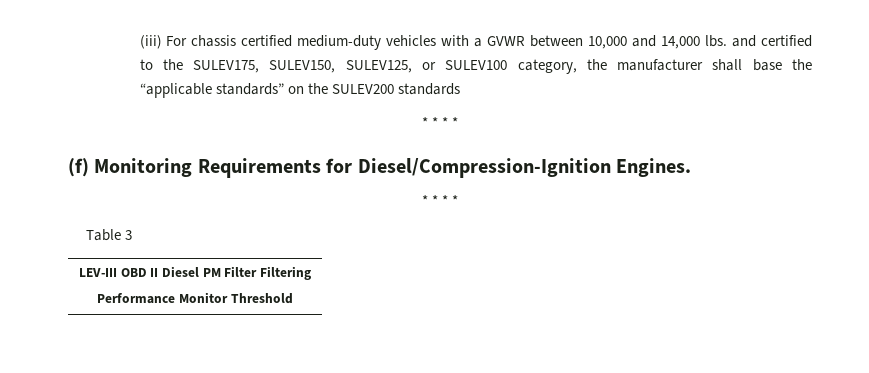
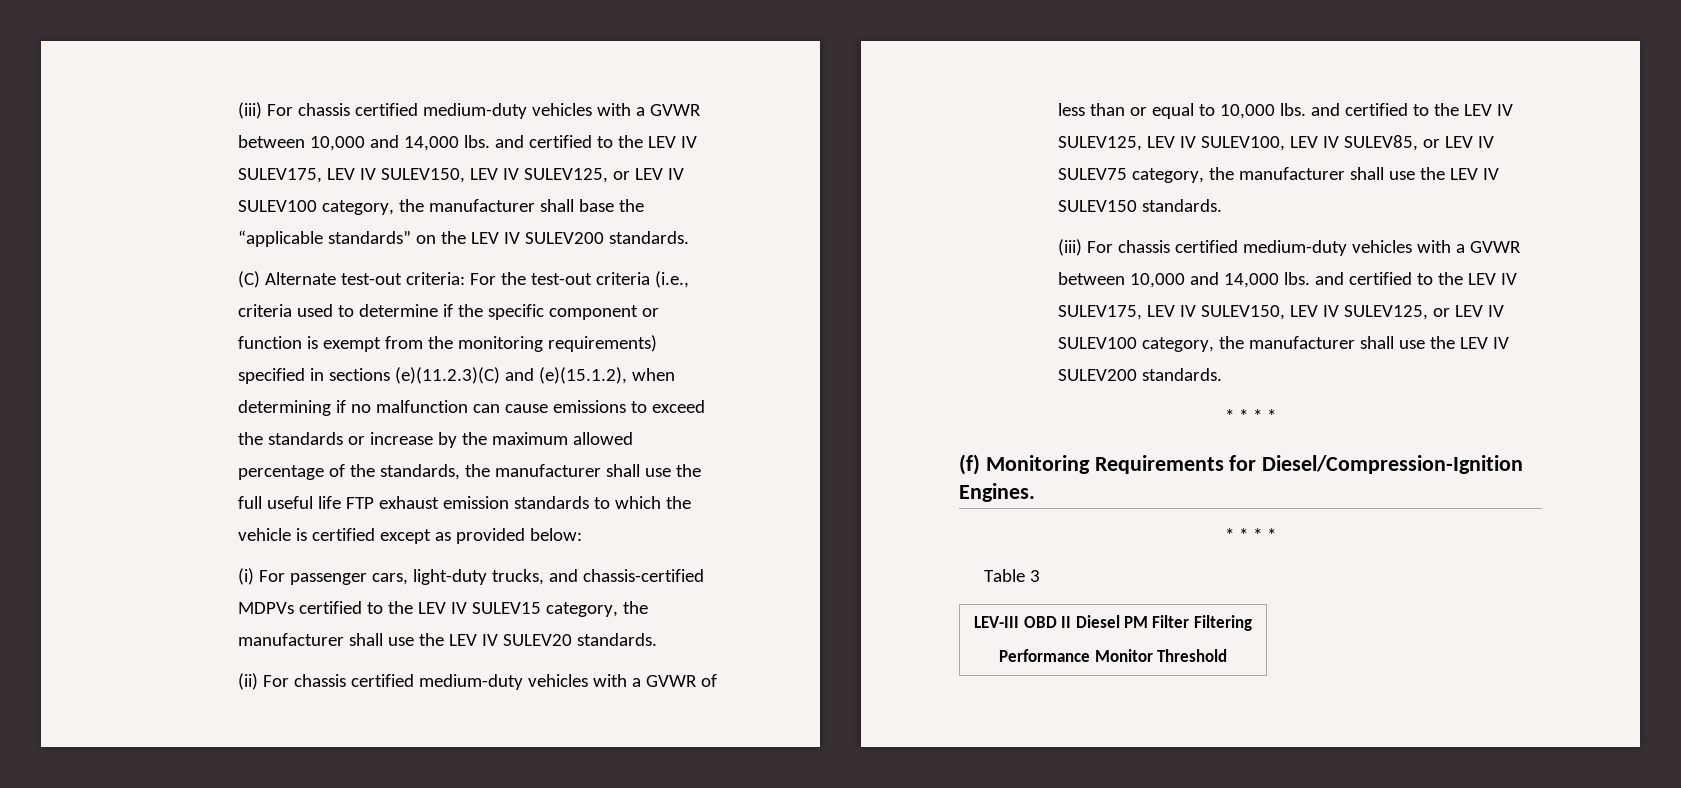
[193,60,436,73] SULEV175, SULEV150, SULEV125, or -> [648,136,698,148] [238,168,685,183] LEV IV SULEV175, LEV IV SULEV150, LEV IV SULEV125, or LEV IV
[331,83,460,95] SULEV200 standards -> [471,231,690,244] [238,271,690,288] [238,304,660,320] [238,335,658,352] [238,367,676,384] [238,400,706,416] [238,432,634,448] [238,464,702,480] [238,496,692,509] [238,528,583,544] [238,568,705,585] [238,601,649,617] [238,633,658,646] [238,673,718,690] [1058,103,1514,119] [1058,135,1495,151] [1058,167,1500,183] [1058,199,1223,212] [1058,239,1522,256] [1058,272,1518,288] [1058,305,1505,320] [1058,336,1510,352] [1058,368,1223,381] LEV IV SULEV200 standards. // (C) Alternate test-out criteria: For the test-out criteria (i.e., criteria used to determine if the specific component or function is exempt from the monitoring requirements) specified in sections (e)(11.2.3)(C) and (e)(15.1.2), when determining if no malfunction can cause emissions to exceed the standards or increase by the maximum allowed percentage of the standards, the manufacturer shall use the full useful life FTP exhaust emission standards to which the vehicle is certified except as provided below: // (i) For passenger cars, light-duty trucks, and chassis-certified MDPVs certified to the LEV IV SULEV15 category, the manufacturer shall use the LEV IV SULEV20 standards. // (ii) For chassis certified medium-duty vehicles with a GVWR of less than or equal to 10,000 lbs. and certified to the LEV IV SULEV125, LEV IV SULEV100, LEV IV SULEV85, or LEV IV SULEV75 category, the manufacturer shall use the LEV IV SULEV150 standards. // (iii) For chassis certified medium-duty vehicles with a GVWR between 10,000 and 14,000 lbs. and certified to the LEV IV SULEV175, LEV IV SULEV150, LEV IV SULEV125, or LEV IV SULEV100 category, the manufacturer shall use the LEV IV SULEV200 standards.

